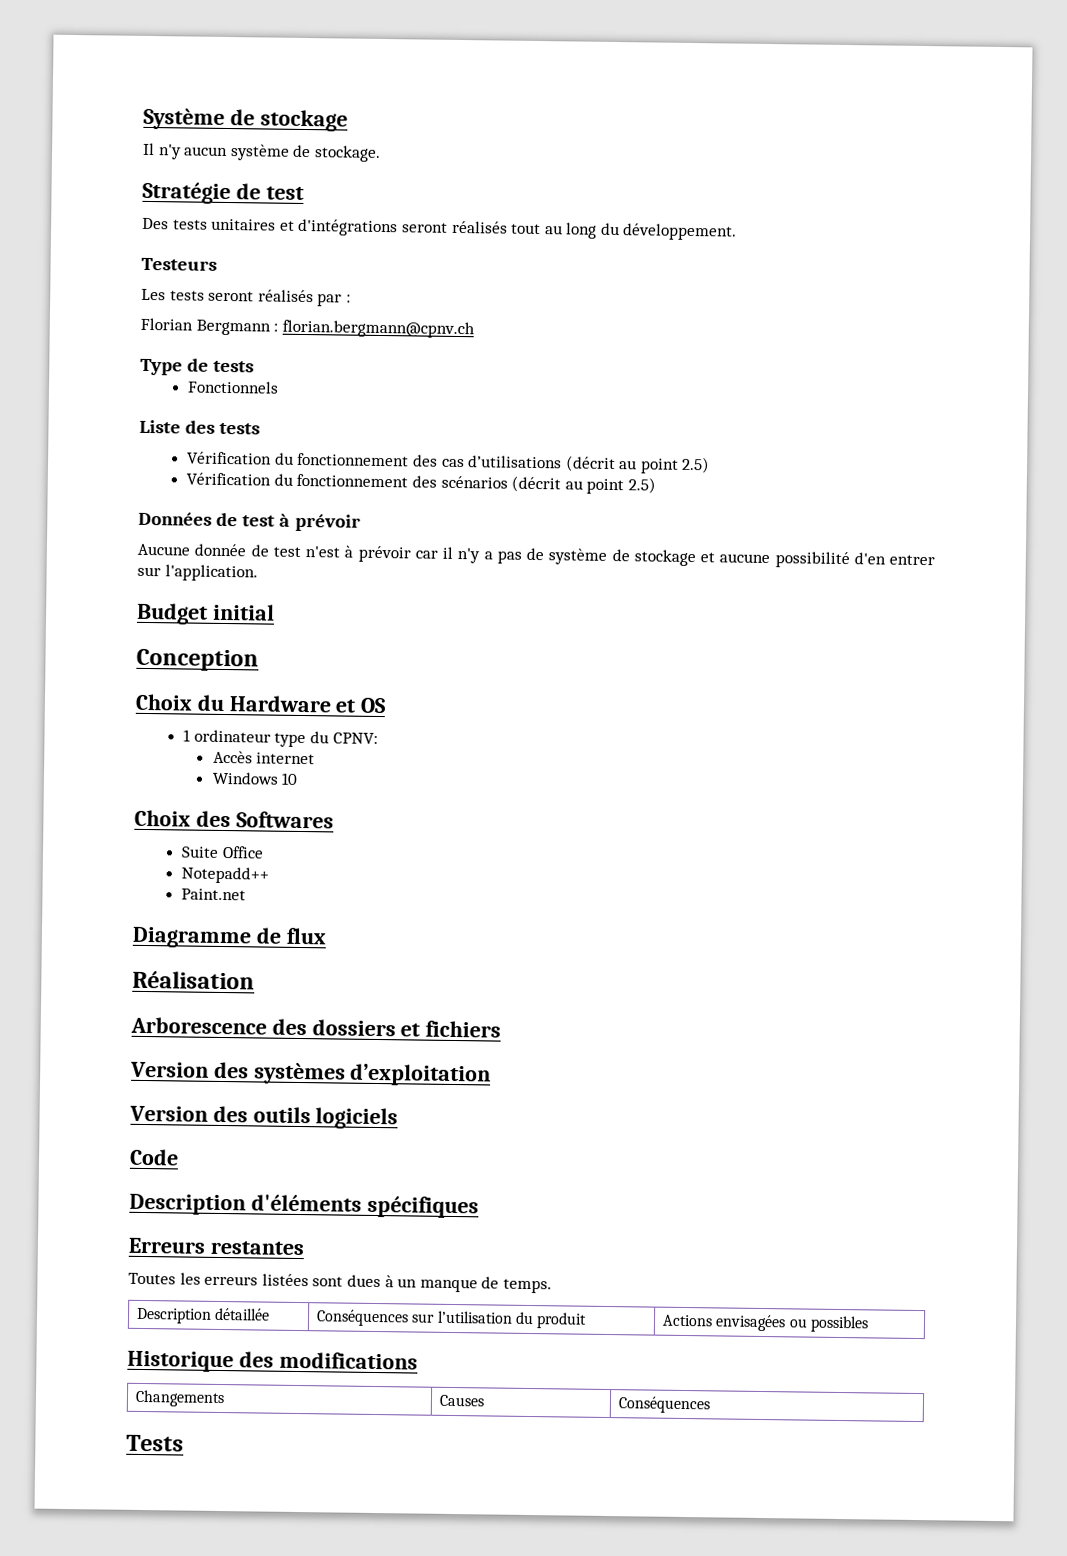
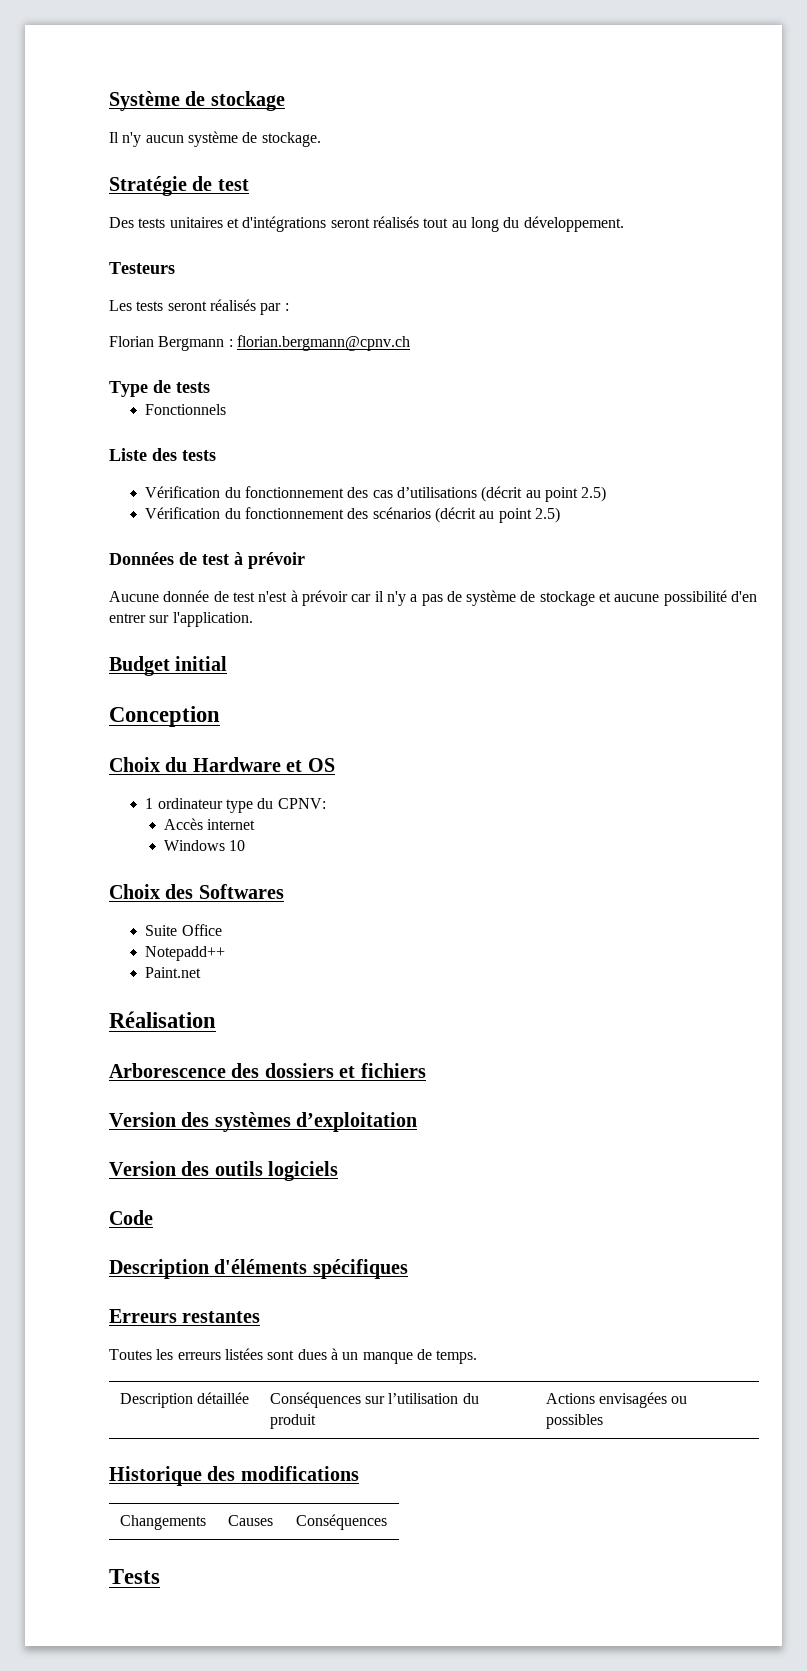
[132,926,327,949] // Diagramme de flux -> (202, 972) none

